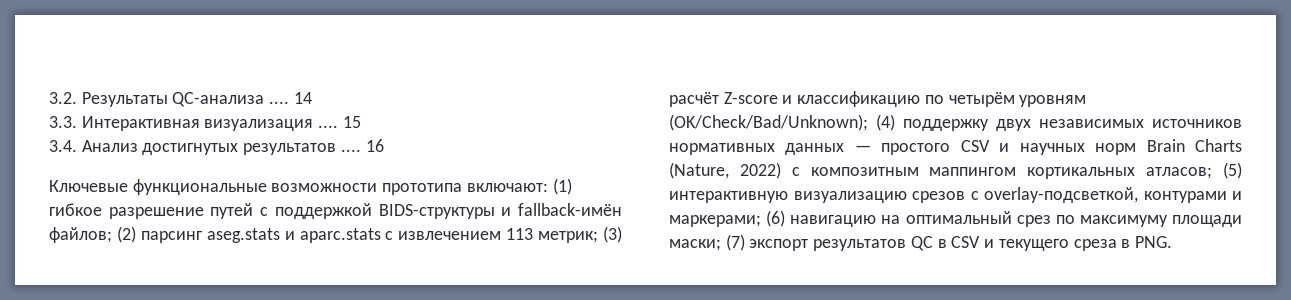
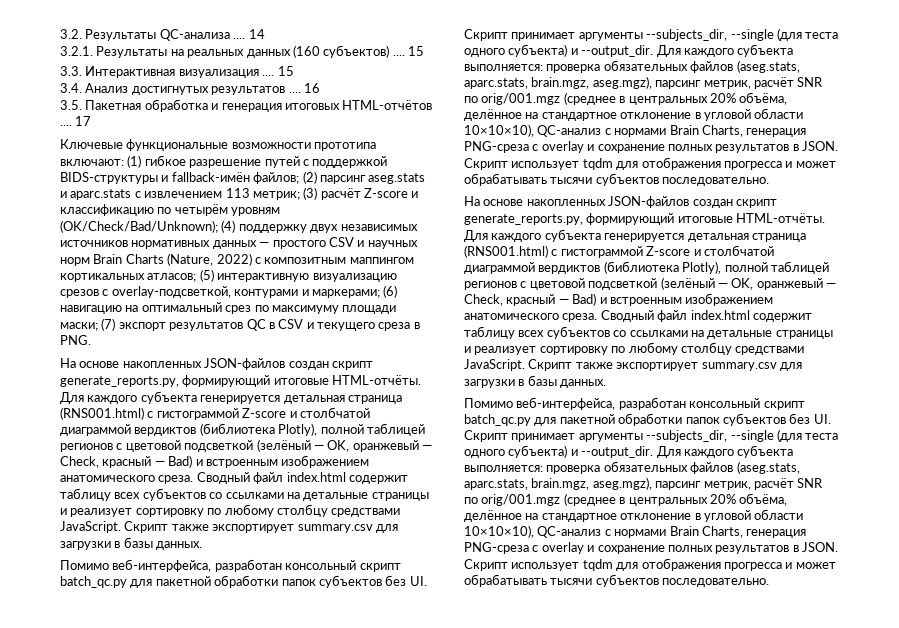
(312, 98) none -> [60,45,424,58] // 3.2.1. Результаты на реальных данных (160 субъектов) .... 15
(384, 145) none -> [60,99,433,112] [60,116,92,126] // 3.5. Пакетная обработка и генерация итоговых HTML-отчётов .... 17
(1172, 242) none -> [60,358,373,370] [60,375,422,387] [60,391,402,404] [60,407,370,420] [60,423,425,436] [60,439,432,452] [60,455,370,468] [60,472,408,484] [60,488,429,501] [60,504,401,517] [60,521,398,533] [60,537,203,550] [60,559,401,572] [60,575,427,588] [464,28,839,41] [464,44,794,57] [464,60,800,73] [464,76,824,89] [464,92,788,105] [464,108,804,121] [464,124,807,137] [464,141,838,153] [464,157,836,170] [464,173,770,186] [464,196,777,208] [464,213,826,225] [464,229,806,242] [464,245,774,258] [464,261,829,274] [464,277,836,290] [464,293,774,306] [464,310,812,322] [464,326,833,339] [464,342,805,355] [464,359,802,371] [464,375,607,388] [464,397,805,410] [464,413,831,426] [464,429,839,442] [464,445,794,458] [464,461,800,474] [464,477,824,490] [464,493,788,506] [464,509,804,522] [464,525,807,538] [464,542,838,554] [464,558,836,571] [464,574,770,587] // На основе накопленных JSON-файлов создан скрипт generate_reports.py, формирующий итоговые HTML-отчёты. Для каждого субъекта генерируется детальная страница (RNS001.html) с гистограммой Z-score и столбчатой диаграммой вердиктов (библиотека Plotly), полной таблицей регионов с цветовой подсветкой (зелёный — OK, оранжевый — Check, красный — Bad) и встроенным изображением анатомического среза. Сводный файл index.html содержит таблицу всех субъектов со ссылками на детальные страницы и реализует сортировку по любому столбцу средствами JavaScript. Скрипт также экспортирует summary.csv для загрузки в базы данных. // Помимо веб-интерфейса, разработан консольный скрипт batch_qc.py для пакетной обработки папок субъектов без UI. Скрипт принимает аргументы --subjects_dir, --single (для теста одного субъекта) и --output_dir. Для каждого субъекта выполняется: проверка обязательных файлов (aseg.stats, aparc.stats, brain.mgz, aseg.mgz), парсинг метрик, расчёт SNR по orig/001.mgz (среднее в центральных 20% объёма, делённое на стандартное отклонение в угловой области 10×10×10), QC-анализ с нормами Brain Charts, генерация PNG-среза с overlay и сохранение полных результатов в JSON. Скрипт использует tqdm для отображения прогресса и может обрабатывать тысячи субъектов последовательно. // На основе накопленных JSON-файлов создан скрипт generate_reports.py, формирующий итоговые HTML-отчёты. Для каждого субъекта генерируется детальная страница (RNS001.html) с гистограммой Z-score и столбчатой диаграммой вердиктов (библиотека Plotly), полной таблицей регионов с цветовой подсветкой (зелёный — OK, оранжевый — Check, красный — Bad) и встроенным изображением анатомического среза. Сводный файл index.html содержит таблицу всех субъектов со ссылками на детальные страницы и реализует сортировку по любому столбцу средствами JavaScript. Скрипт также экспортирует summary.csv для загрузки в базы данных. // Помимо веб-интерфейса, разработан консольный скрипт batch_qc.py для пакетной обработки папок субъектов без UI. Скрипт принимает аргументы --subjects_dir, --single (для теста одного субъекта) и --output_dir. Для каждого субъекта выполняется: проверка обязательных файлов (aseg.stats, aparc.stats, brain.mgz, aseg.mgz), парсинг метрик, расчёт SNR по orig/001.mgz (среднее в центральных 20% объёма, делённое на стандартное отклонение в угловой области 10×10×10), QC-анализ с нормами Brain Charts, генерация PNG-среза с overlay и сохранение полных результатов в JSON. Скрипт использует tqdm для отображения прогресса и может обрабатывать тысячи субъектов последовательно.

